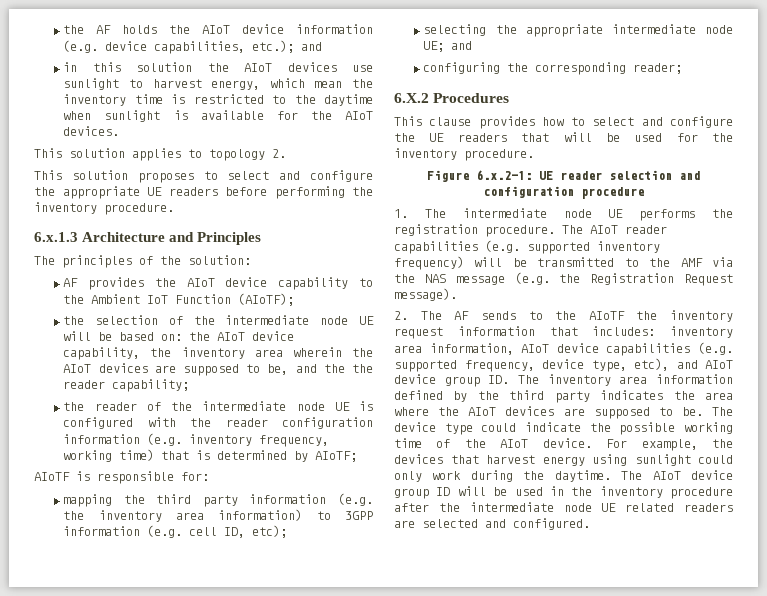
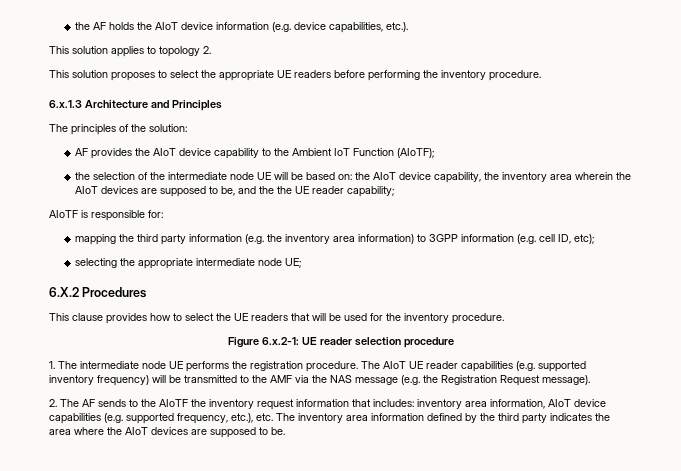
[252,40,323,53] [63,62,373,72] [63,78,373,90] [63,94,373,106] [63,110,373,122] [63,126,120,136] etc.); and // in this solution the AIoT devices use sunlight to harvest energy, which mean the inventory time is restricted to the daytime when sunlight is available for the AIoT devices. -> [385,22,408,32] etc.).
[279,170,374,182] and configure -> (199, 74) none
(374, 368) none -> [294,186,309,194] UE
[63,401,373,411] [63,417,373,429] [63,433,330,447] [63,449,358,462] // the reader of the intermediate node UE is configured with the reader configuration information (e.g. inventory frequency, working time) that is determined by AIoTF; -> (394, 191) none
[451,41,473,50] [423,62,683,75] and // configuring the corresponding reader; -> (301, 263) none
[641,116,733,128] and configure -> (214, 317) none
[679,171,700,180] [483,186,574,198] and configuration -> (401, 341) none
(618, 229) none -> [409,361,423,369] UE
[542,358,733,372] [394,374,510,387] device type, etc), and AIoT device group ID. -> [231,413,273,423] etc.), etc.
[712,407,733,416] [394,422,733,435] [394,438,733,451] [394,454,733,466] [394,470,733,482] [394,486,733,499] [394,502,733,512] [394,518,590,530] The device type could indicate the possible working time of the AIoT device. For example, the devices that harvest energy using sunlight could only work during the daytime. The AIoT device group ID will be used in the inventory procedure after the intermediate node UE related readers are selected and configured. -> (285, 431) none

